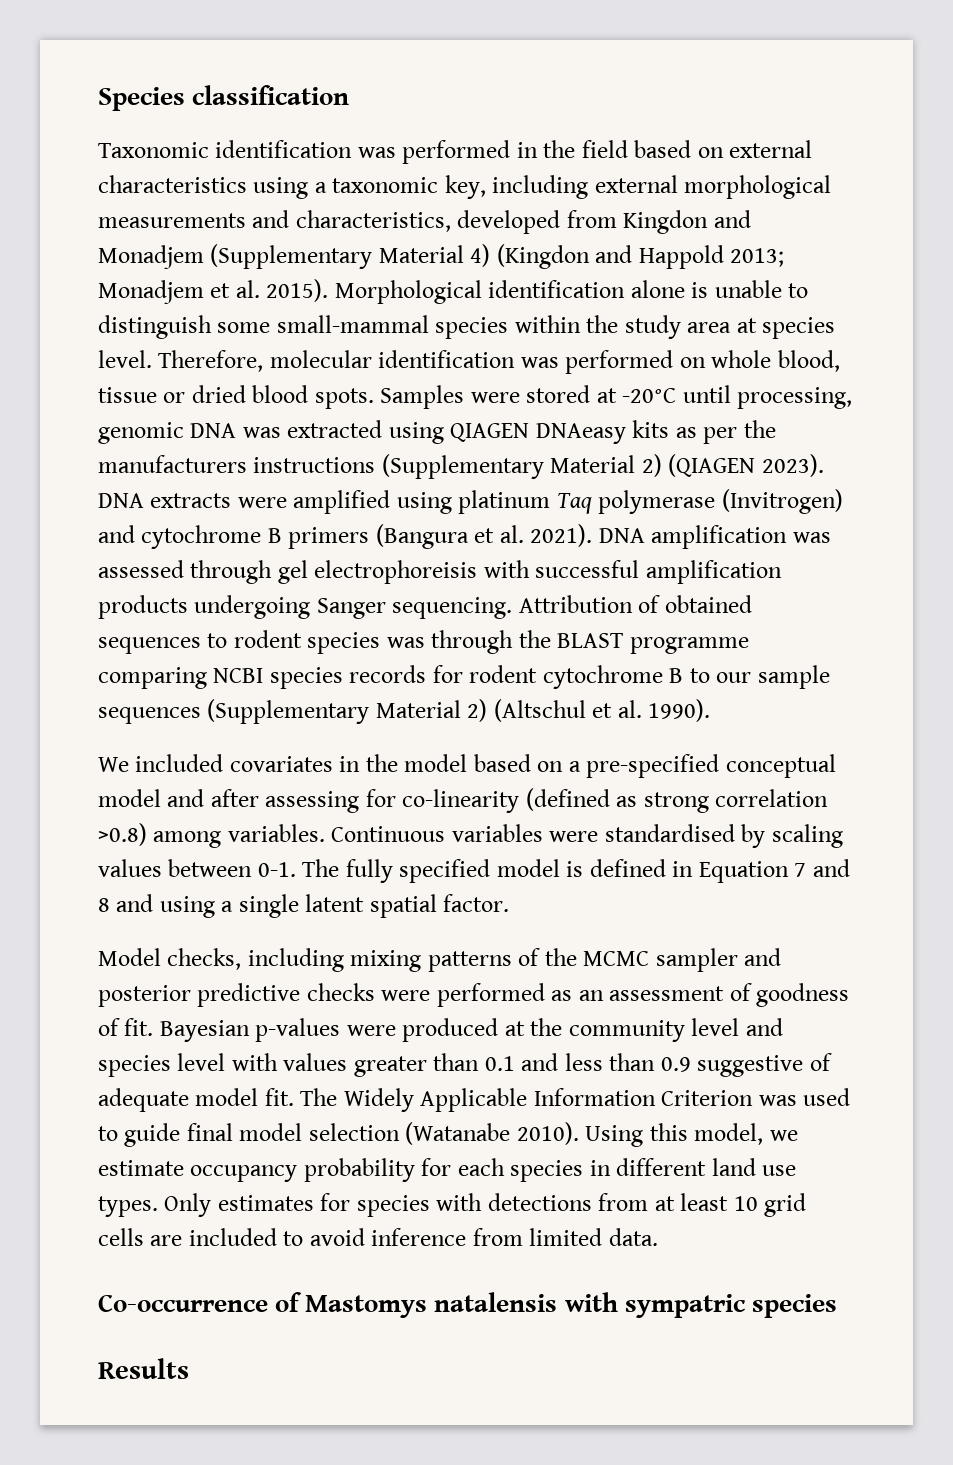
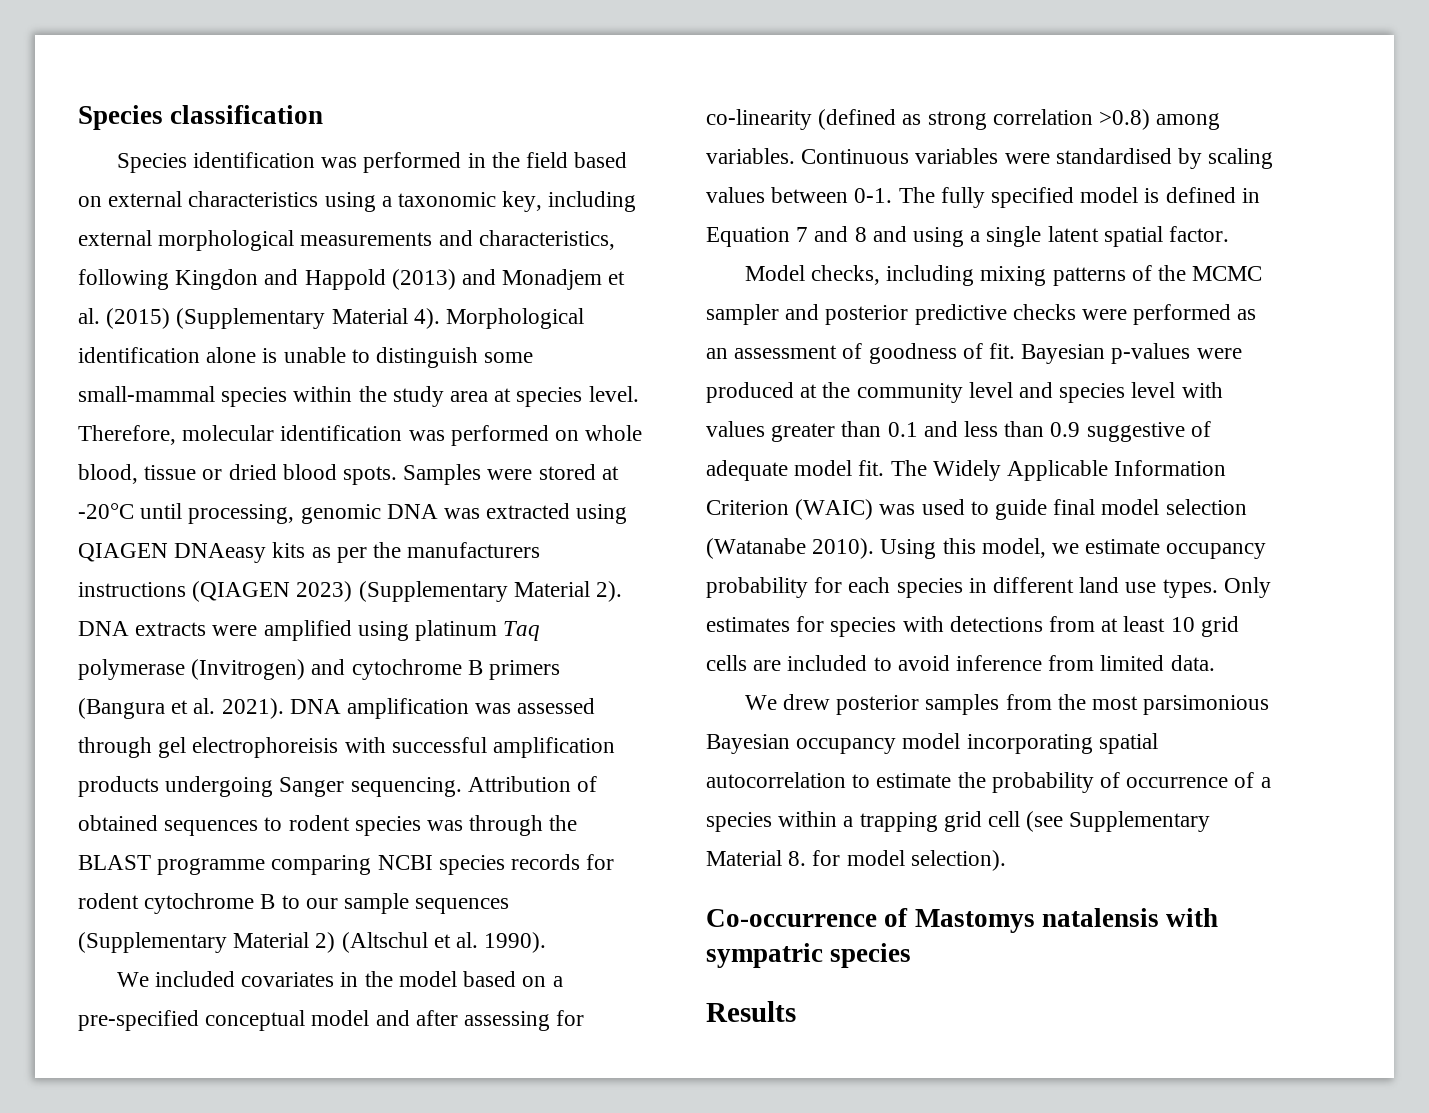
[98,142,209,158] Taxonomic -> [116,153,187,173] Species
[457,210,751,234] [98,244,785,269] [98,279,329,304] developed from Kingdon and Monadjem (Supplementary Material 4) (Kingdon and Happold 2013; Monadjem et al. 2015). -> [78,269,626,290] [78,308,440,329] following Kingdon and Happold (2013) and Monadjem et al. (2015) (Supplementary Material 4).
[381,454,824,479] (Supplementary Material 2) (QIAGEN 2023). -> [192,581,623,602] (QIAGEN 2023) (Supplementary Material 2).
(754, 1098) none -> [795,499,874,520] (WAIC)
(658, 1237) none -> [744,694,1270,715] [706,733,1158,754] [706,772,1271,793] [706,811,1211,832] [706,850,1006,871] // We drew posterior samples from the most parsimonious Bayesian occupancy model incorporating spatial autocorrelation to estimate the probability of occurrence of a species within a trapping grid cell (see Supplementary Material 8. for model selection).

